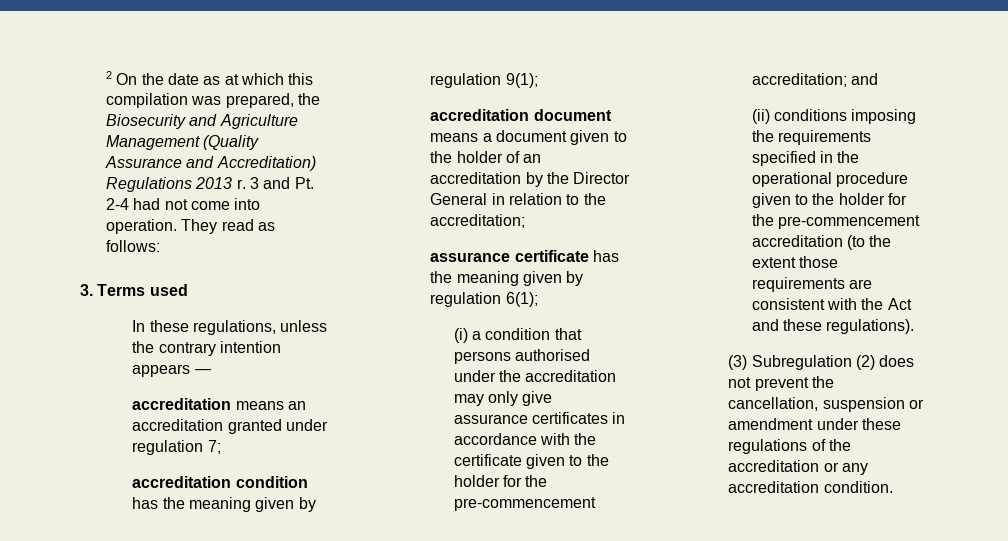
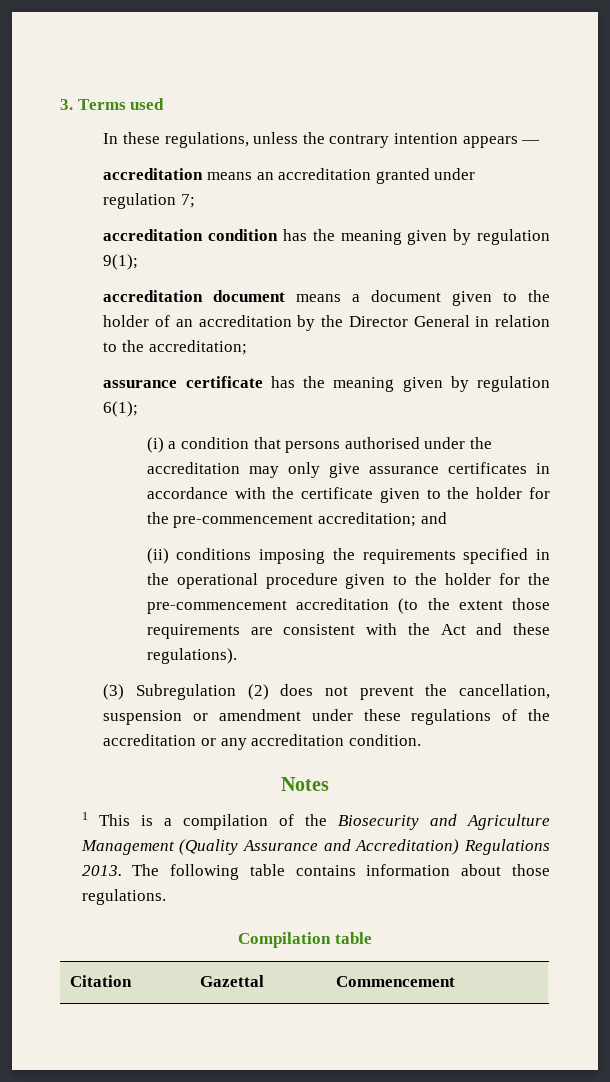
[106,71,314,85] [106,93,321,108] [106,114,298,129] [106,135,260,150] [105,156,316,171] [106,177,314,192] [106,198,261,210] [106,219,276,234] [106,240,161,252] 2 On the date as at which this compilation was prepared, the Biosecurity and Agriculture Management (Quality Assurance and Accreditation) Regulations 2013 r. 3 and Pt. 2-4 had not come into operation. They read as follows: // -> (60, 104) none
(893, 487) none -> [281,777,329,791] [81,812,550,830] [80,839,550,855] [81,864,550,880] [81,889,166,905] [238,932,372,948] [70,975,133,987] [200,975,265,987] [336,976,456,987] // Notes // 1 This is a compilation of the Biosecurity and Agriculture Management (Quality Assurance and Accreditation) Regulations 2013. The following table contains information about those regulations. // Compilation table // Citation | Gazettal | Commencement

